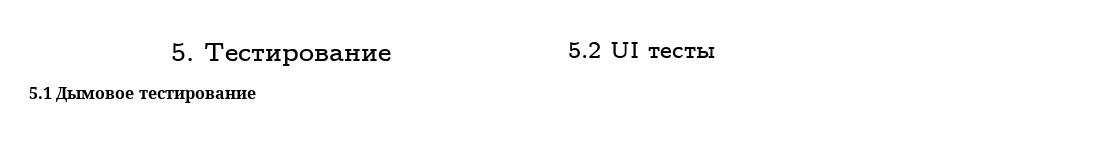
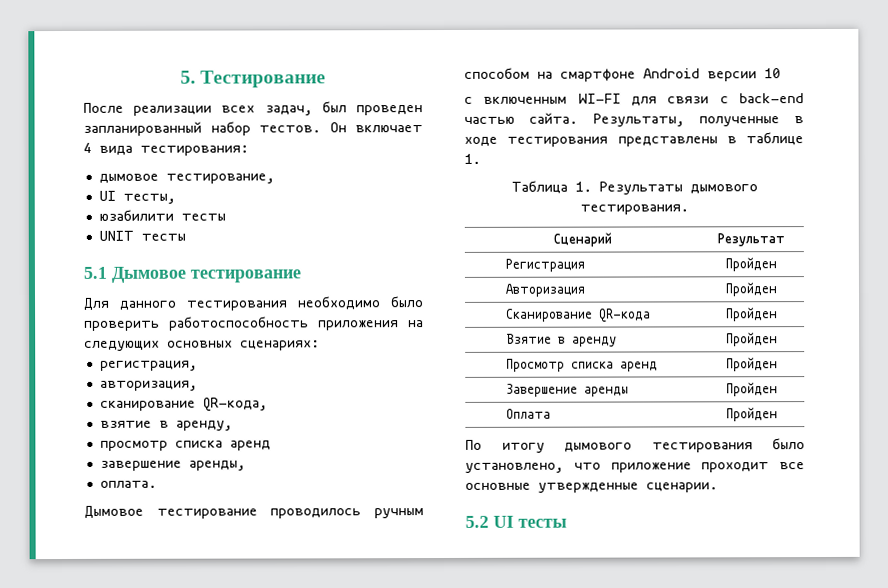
[29,87,256,103] 5.1 Дымовое тестирование -> [83,101,423,116] [83,121,423,136] [83,142,249,156] [98,173,275,184] [98,190,176,204] [98,209,226,222] [98,230,186,241] [83,266,301,283] [84,296,424,311] [84,316,424,331] [84,340,320,351] [99,360,198,371] [99,380,198,391] [99,397,268,412] [99,420,233,431] [99,440,271,451] [99,460,246,471] [99,480,157,489] [84,505,425,519] [464,67,781,82] [464,93,804,106] [464,112,804,127] [464,132,804,147] [464,153,481,164] [510,180,758,195] [579,204,689,215] [552,232,612,247] [717,233,785,247] [505,258,586,272] [725,257,777,272] [505,283,587,297] [725,282,778,297] [506,308,652,323] [726,307,778,322] [506,333,618,347] [726,332,778,347] [506,358,659,372] [726,357,778,372] [506,383,630,397] [726,382,778,397] [506,408,552,420] [726,407,778,422] [465,438,805,453] [465,462,805,473] [465,482,718,493] После реализации всех задач, был проведен запланированный набор тестов. Он включает 4 вида тестирования: // дымовое тестирование, // UI тесты, // юзабилити тесты // UNIT тесты // 5.1 Дымовое тестирование // Для данного тестирования необходимо было проверить работоспособность приложения на следующих основных сценариях: // регистрация, // авторизация, // сканирование QR-кода, // взятие в аренду, // просмотр списка аренд // завершение аренды, // оплата. // Дымовое тестирование проводилось ручным способом на смартфоне Android версии 10 // с включенным WI-FI для связи с back-end частью сайта. Результаты, полученные в ходе тестирования представлены в таблице 1. // Таблица 1. Результаты дымового тестирования. // Сценарий | Результат // Регистрация | Пройден // Авторизация | Пройден // Сканирование QR-кода | Пройден // Взятие в аренду | Пройден // Просмотр списка аренд | Пройден // Завершение аренды | Пройден // Оплата | Пройден // По итогу дымового тестирования было установлено, что приложение проходит все основные утвержденные сценарии.

